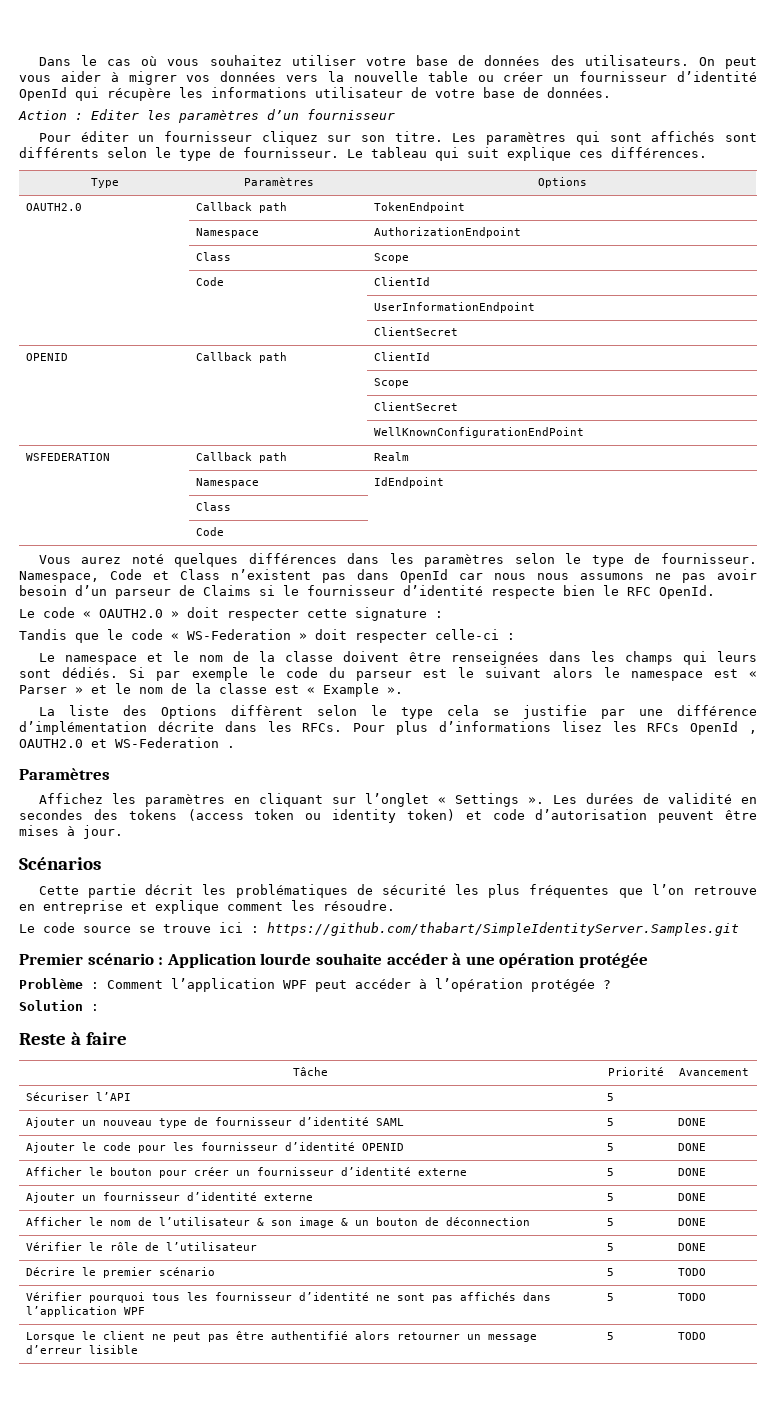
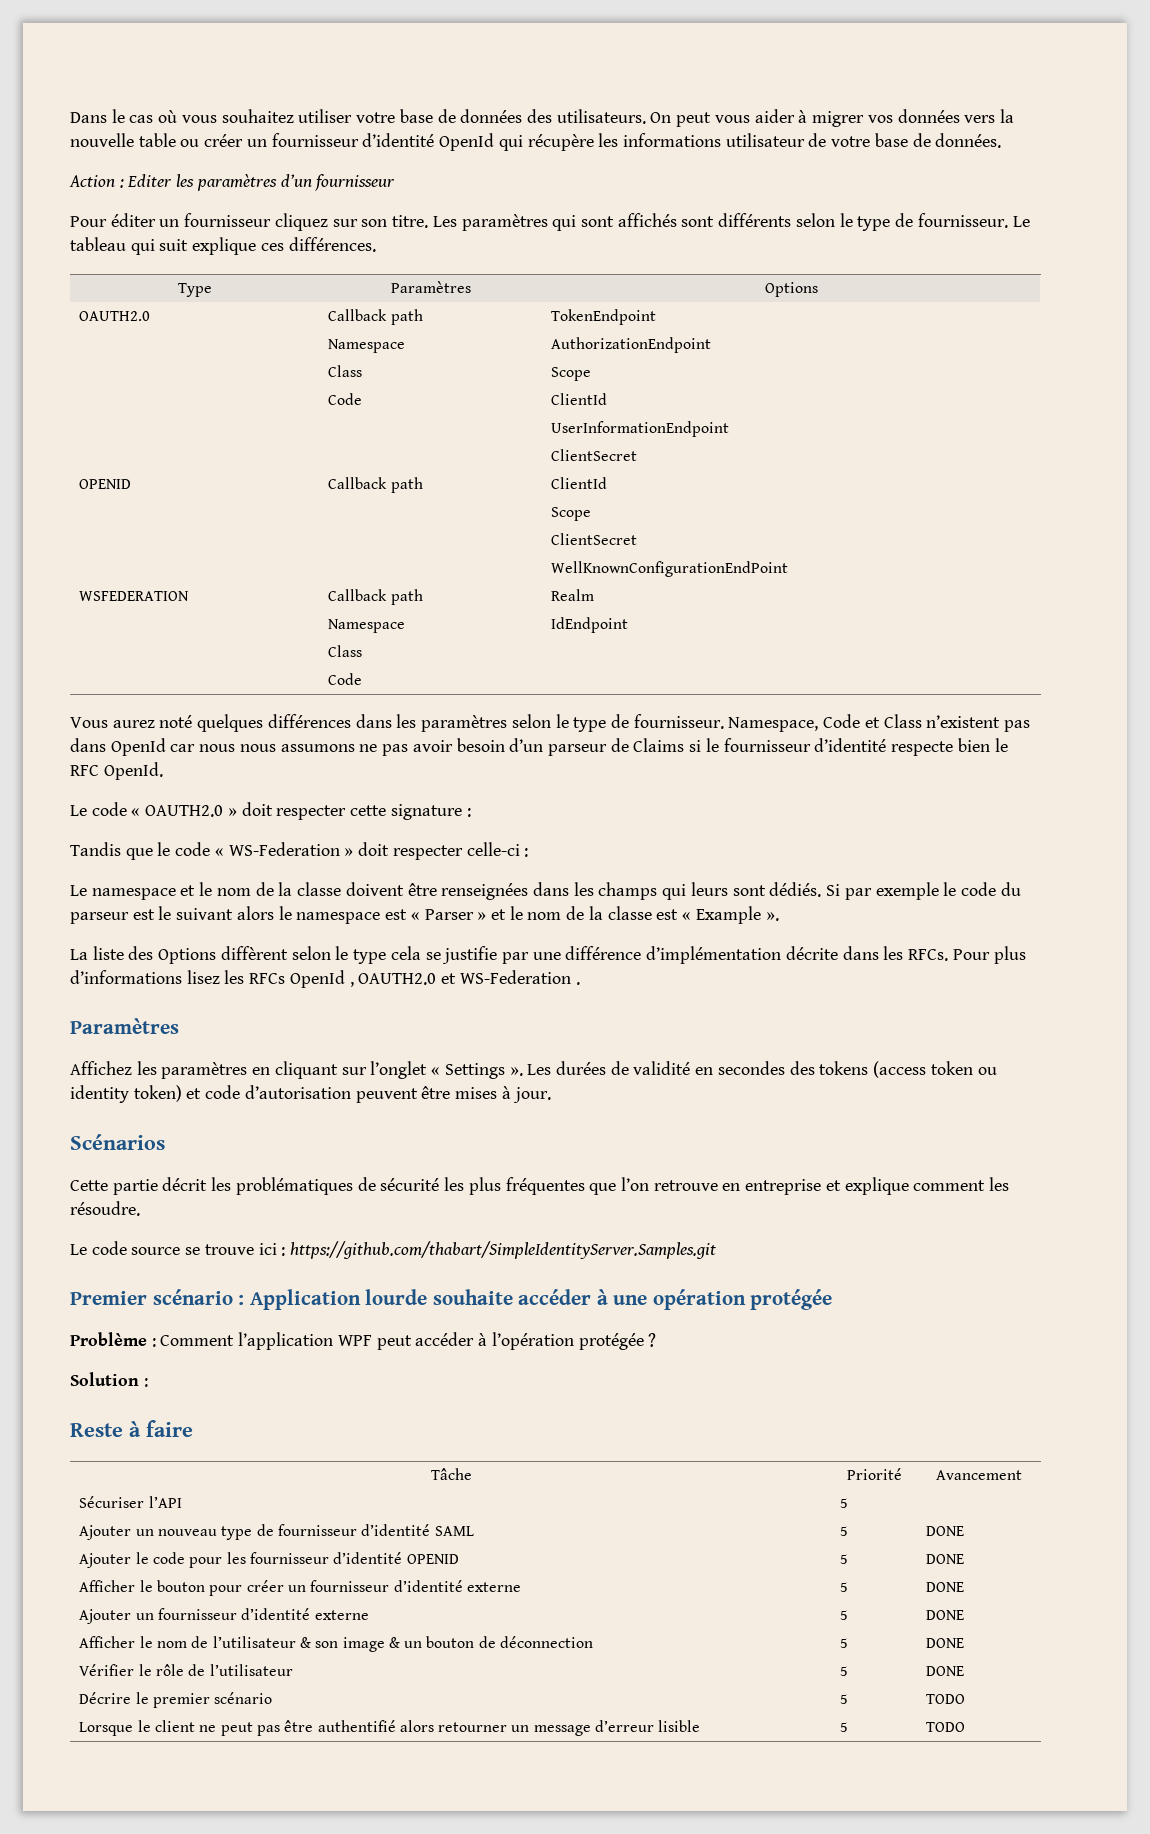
[25,1292,551,1303] [25,1306,145,1317] [606,1293,614,1301] [677,1293,706,1301] // Vérifier pourquoi tous les fournisseur d’identité ne sont pas affichés dans l’application WPF | 5 | TODO -> (966, 1699) none

